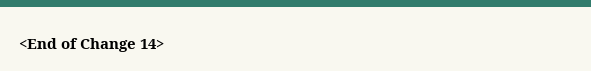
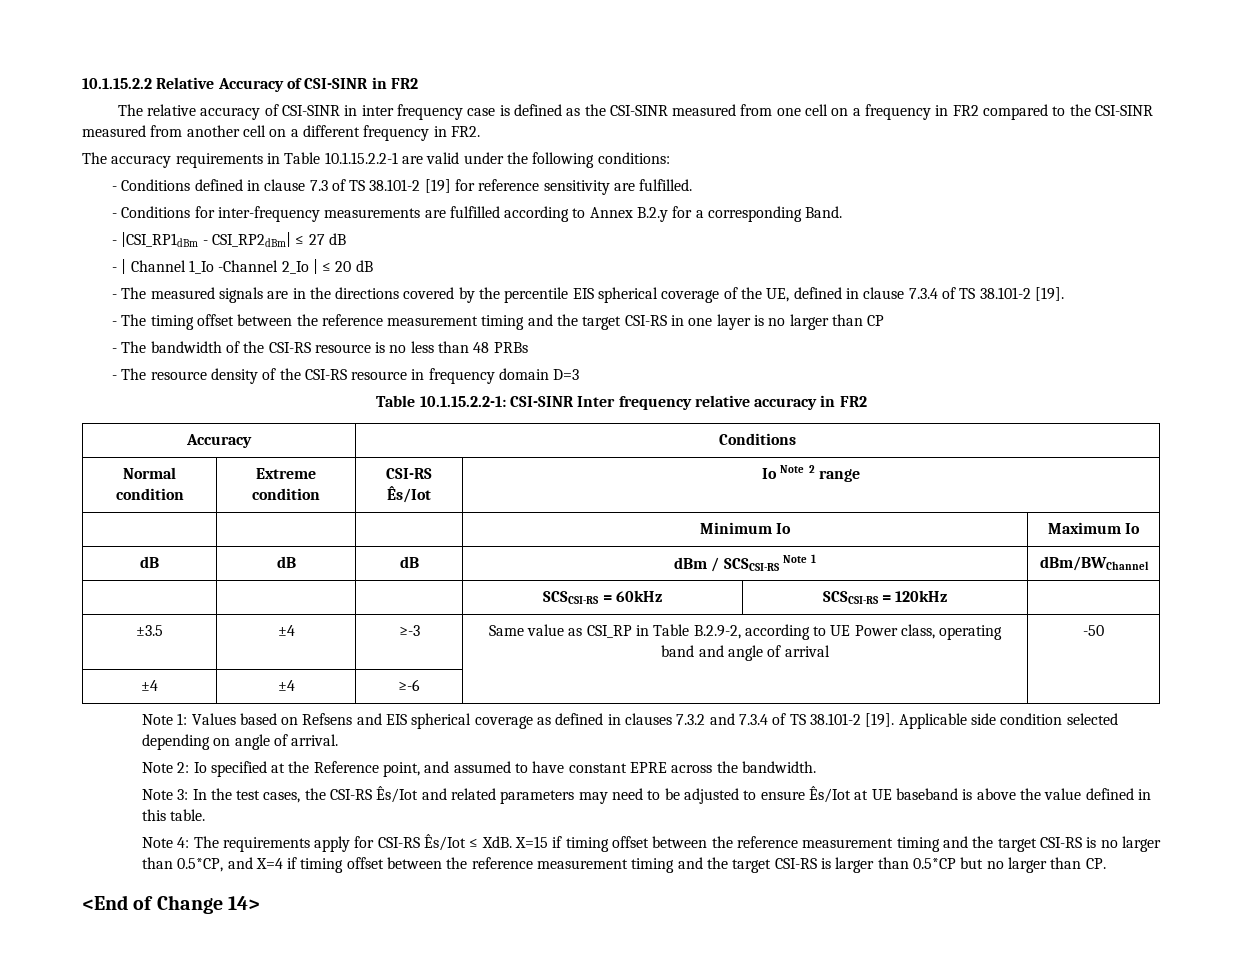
(19, 43) none -> [82,77,418,92] [117,104,1153,120] [82,125,480,141] [82,152,670,168] [111,179,693,195] [111,206,843,222] [111,232,346,247] [111,259,373,274] [111,287,1064,303] [111,314,885,330] [111,341,528,353] [111,368,580,384] [376,395,867,410] [186,434,252,448] [719,433,796,445] [123,467,176,479] [115,488,184,500] [256,468,316,479] [252,488,320,500] [386,468,432,479] [387,486,431,503] [762,465,860,482] [699,522,792,534] [1047,522,1141,534] [140,556,159,568] [276,556,296,568] [399,556,419,568] [673,554,817,572] [1039,556,1149,571] [543,590,662,604] [822,590,948,604] [136,625,163,636] [277,625,295,636] [398,625,420,636] [488,624,1003,640] [661,645,830,661] [1083,625,1104,636] [141,680,158,691] [277,680,295,691] [398,679,420,691] [141,713,1118,729] [141,734,339,750] [141,761,816,777] [141,786,1151,804] [141,809,206,821] [141,834,1161,852] [141,857,1106,873] 10.1.15.2.2 Relative Accuracy of CSI-SINR in FR2 // The relative accuracy of CSI-SINR in inter frequency case is defined as the CSI-SINR measured from one cell on a frequency in FR2 compared to the CSI-SINR measured from another cell on a different frequency in FR2. // The accuracy requirements in Table 10.1.15.2.2-1 are valid under the following conditions: // - Conditions defined in clause 7.3 of TS 38.101-2 [19] for reference sensitivity are fulfilled. // - Conditions for inter-frequency measurements are fulfilled according to Annex B.2.y for a corresponding Band. // - |CSI_RP1dBm - CSI_RP2dBm| ≤ 27 dB // - | Channel 1_Io -Channel 2_Io | ≤ 20 dB // - The measured signals are in the directions covered by the percentile EIS spherical coverage of the UE, defined in clause 7.3.4 of TS 38.101-2 [19]. // - The timing offset between the reference measurement timing and the target CSI-RS in one layer is no larger than CP // - The bandwidth of the CSI-RS resource is no less than 48 PRBs // - The resource density of the CSI-RS resource in frequency domain D=3 // Table 10.1.15.2.2-1: CSI-SINR Inter frequency relative accuracy in FR2 // Accuracy | Conditions // Normal condition | Extreme condition | CSI-RS Ês/Iot | Io Note 2 range // | | | Minimum Io | Maximum Io // dB | dB | dB | dBm / SCSCSI-RS Note 1 | dBm/BWChannel // | | | SCSCSI-RS = 60kHz | SCSCSI-RS = 120kHz | // ±3.5 | ±4 | ≥-3 | Same value as CSI_RP in Table B.2.9-2, according to UE Power class, operating band and angle of arrival | -50 // ±4 | ±4 | ≥-6 | | // Note 1: Values based on Refsens and EIS spherical coverage as defined in clauses 7.3.2 and 7.3.4 of TS 38.101-2 [19]. Applicable side condition selected depending on angle of arrival. // Note 2: Io specified at the Reference point, and assumed to have constant EPRE across the bandwidth. // Note 3: In the test cases, the CSI-RS Ês/Iot and related parameters may need to be adjusted to ensure Ês/Iot at UE baseband is above the value defined in this table. // Note 4: The requirements apply for CSI-RS Ês/Iot ≤ XdB. X=15 if timing offset between the reference measurement timing and the target CSI-RS is no larger than 0.5*CP, and X=4 if timing offset between the reference measurement timing and the target CSI-RS is larger than 0.5*CP but no larger than CP. //

